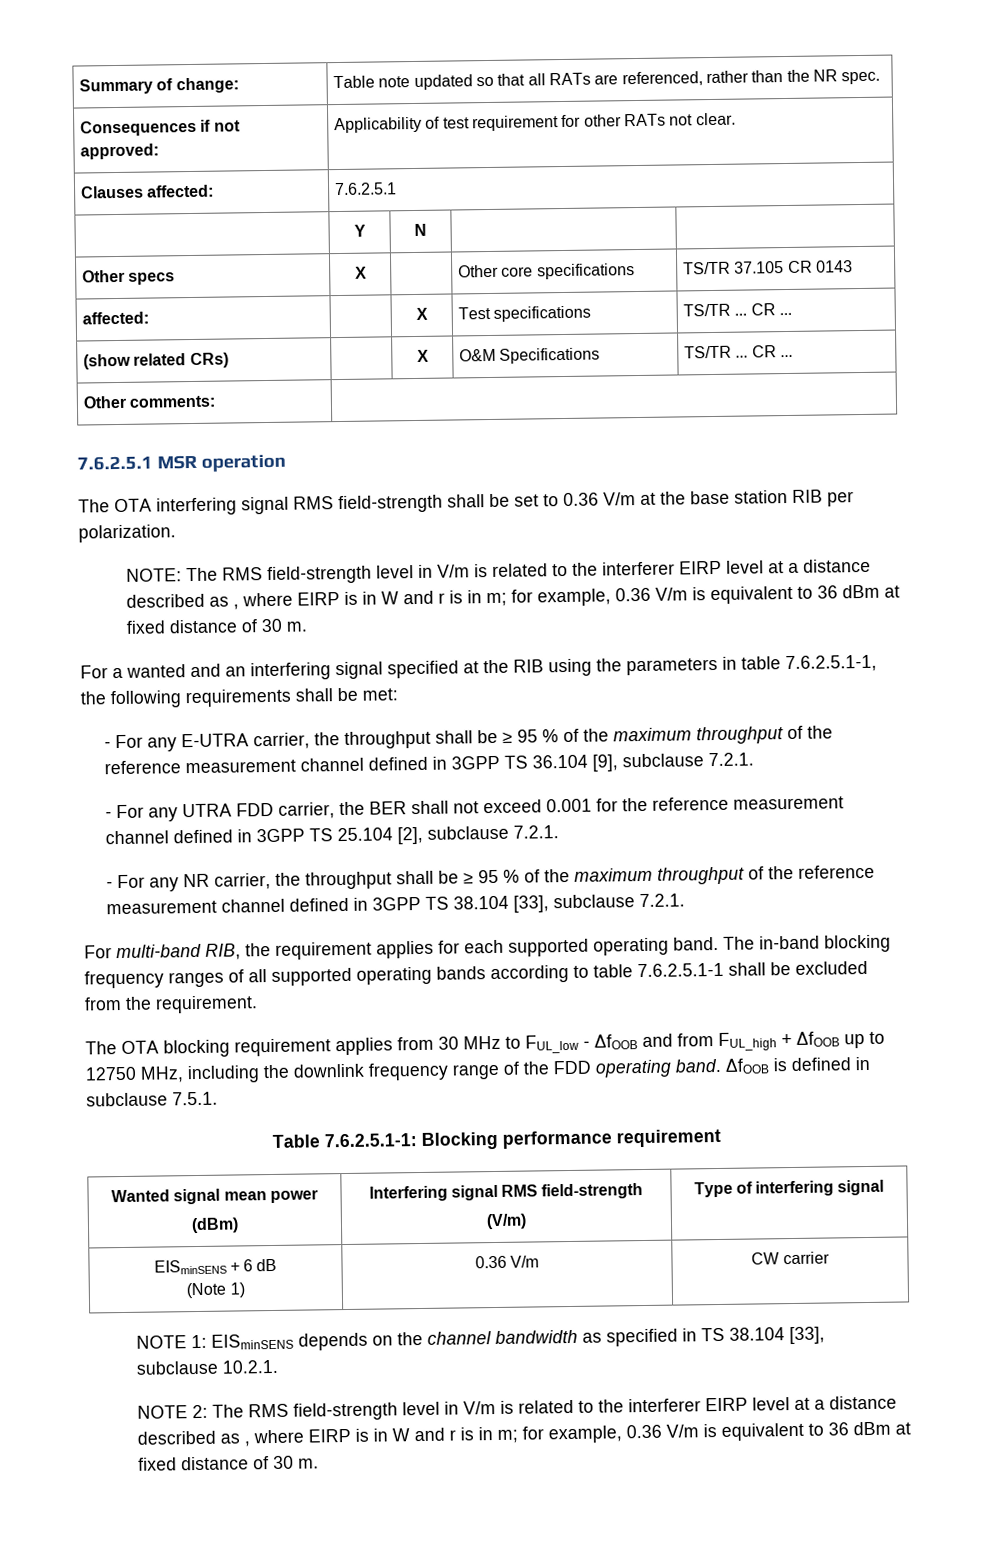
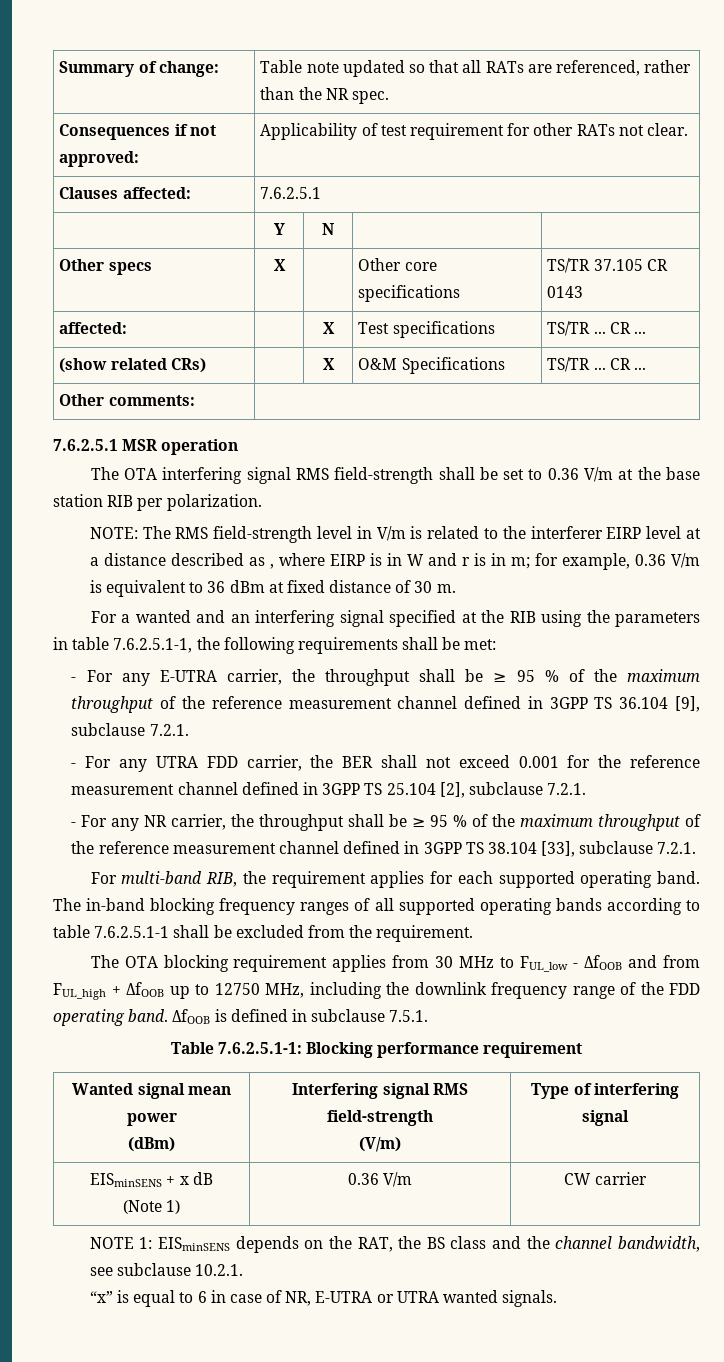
[243,1259,254,1272] 6 -> [179,1176,189,1185] x
[426,1326,825,1347] [135,1359,278,1375] [136,1395,897,1421] [136,1421,911,1447] [137,1455,319,1471] channel bandwidth as specified in TS 38.104 [33], subclause 10.2.1. // NOTE 2: The RMS field-strength level in V/m is related to the interferer EIRP level at a distance described as , where EIRP is in W and r is in m; for example, 0.36 V/m is equivalent to 36 dBm at fixed distance of 30 m. -> [357,1236,700,1252] [89,1263,244,1276] [89,1290,558,1307] RAT, the BS class and the channel bandwidth, see subclause 10.2.1. // “x” is equal to 6 in case of NR, E-UTRA or UTRA wanted signals.

